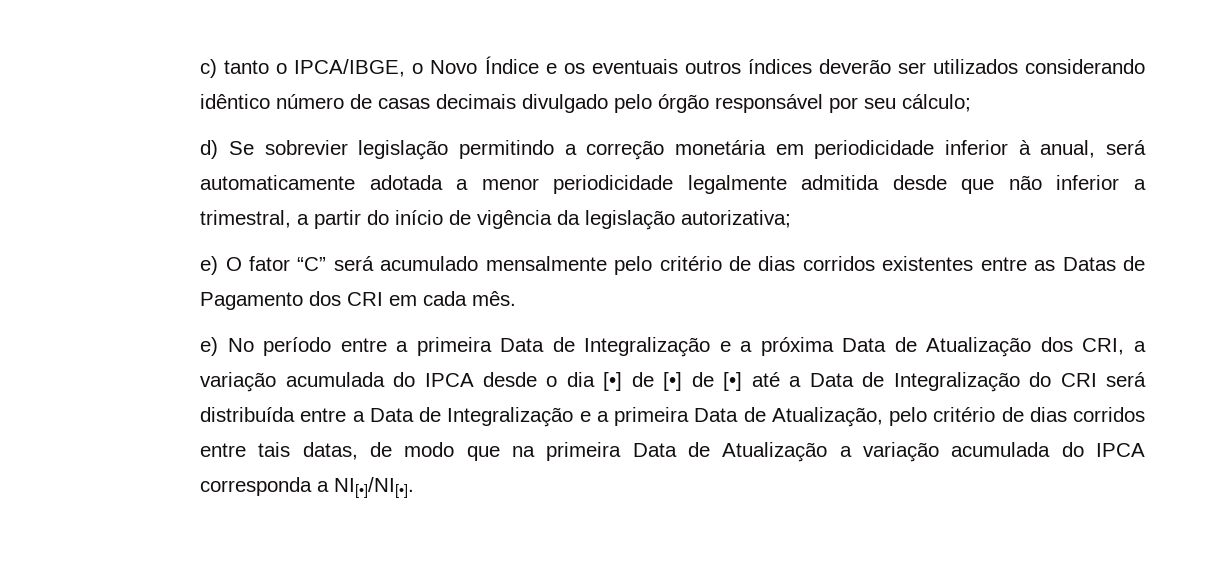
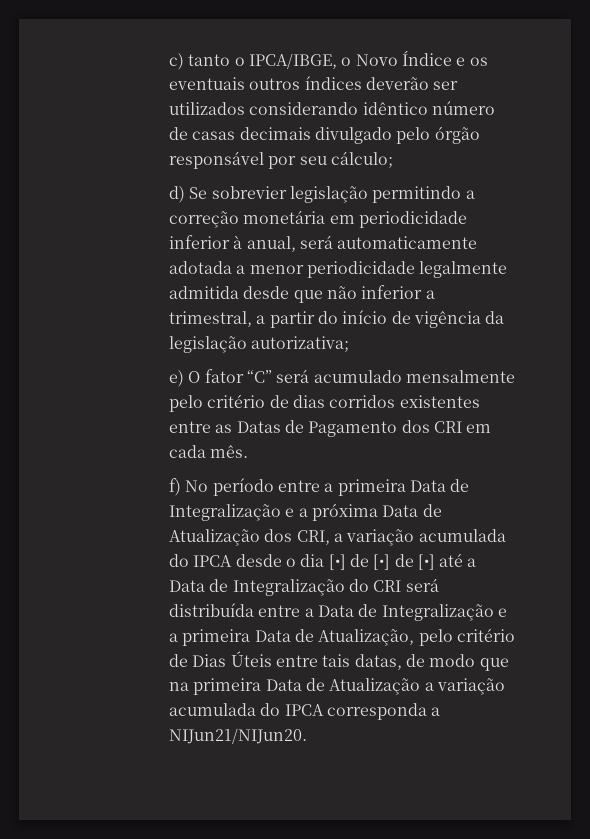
[200,337,219,356] e) -> [168,478,181,496] f)
[1029,407,1145,422] dias corridos -> [192,651,272,667] Dias Úteis
[334,477,415,498] NI[•]/NI[•]. -> [168,728,307,744] NIJun21/NIJun20.

